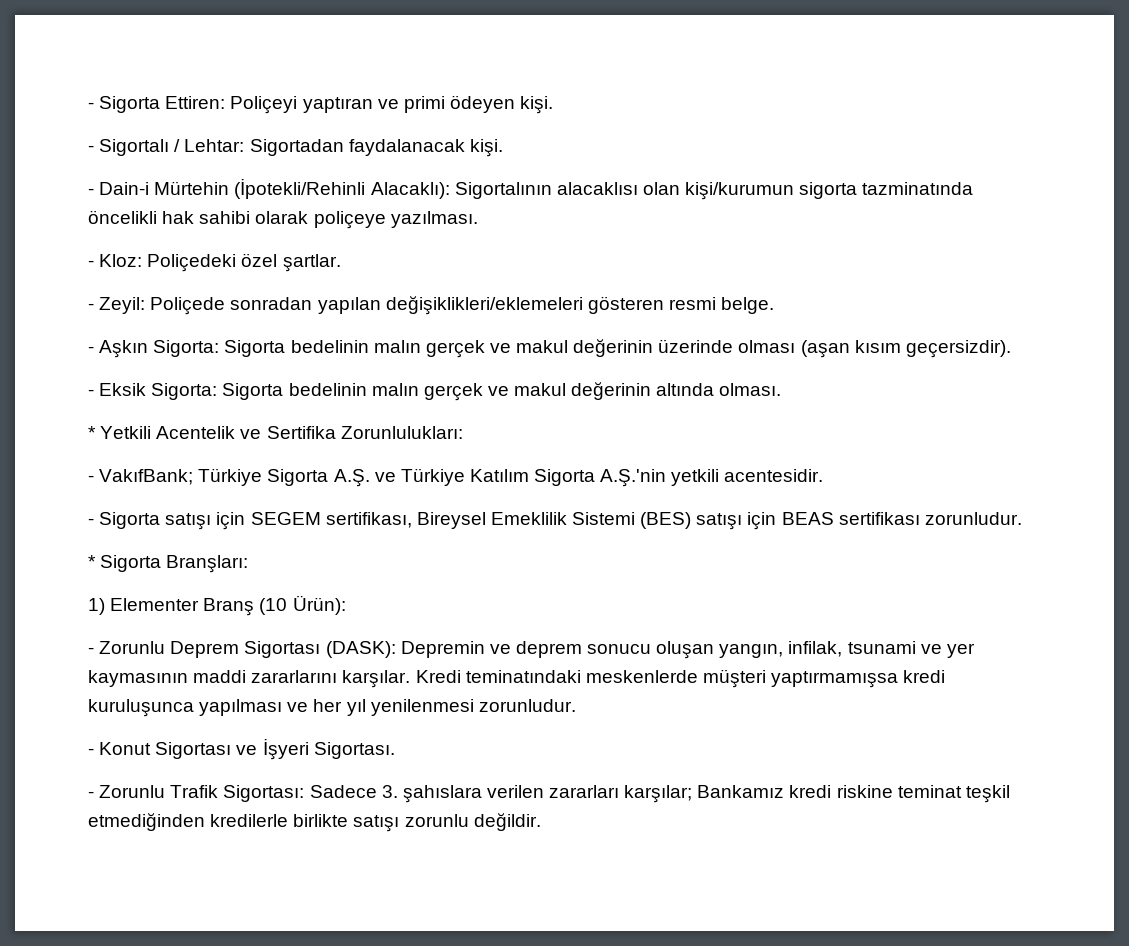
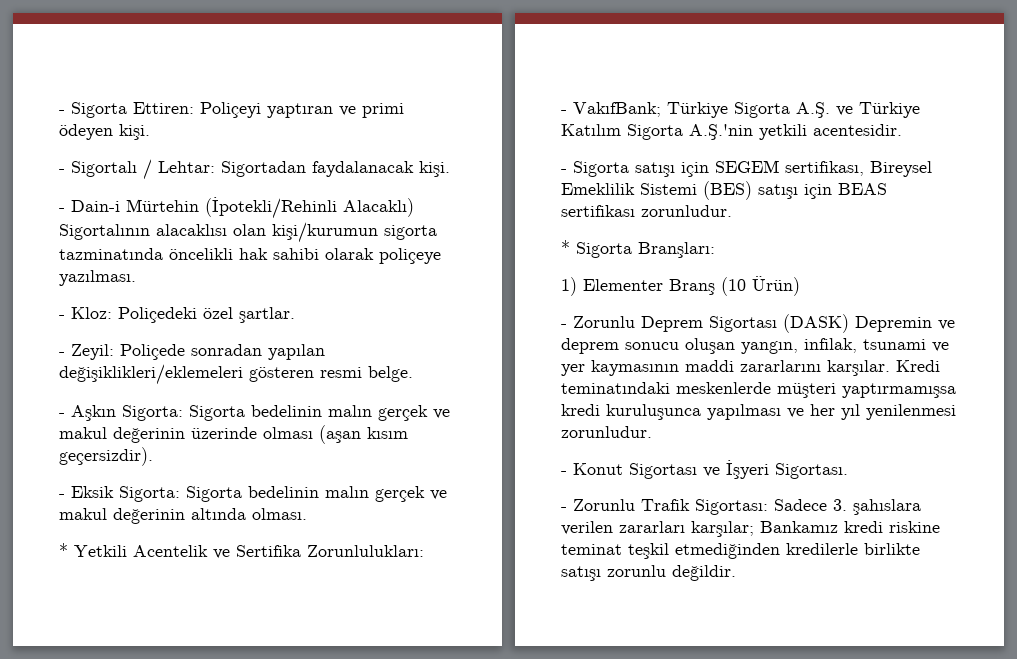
[370,182,450,199] Alacaklı): -> [343,198,414,217] Alacaklı)
[292,595,346,615] Ürün): -> [752,276,800,296] Ürün)
[325,641,396,658] (DASK): -> [783,314,849,333] (DASK)

